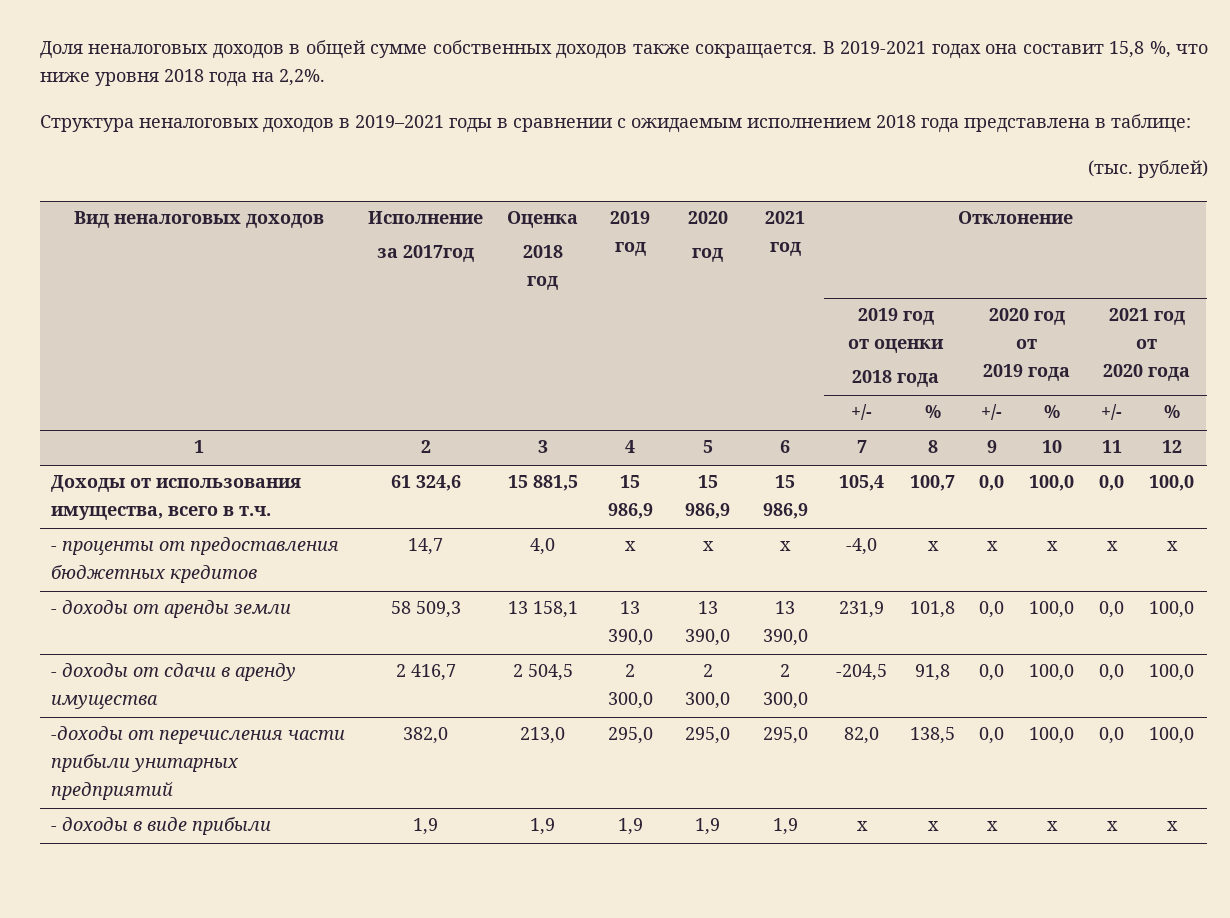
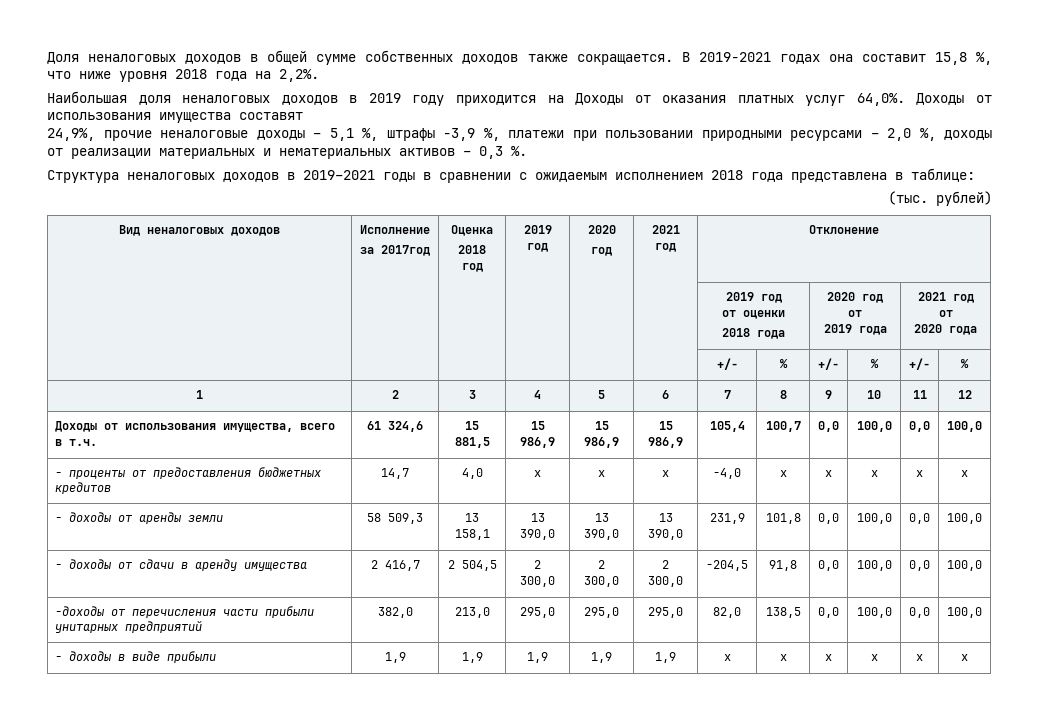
(325, 77) none -> [47,91,992,106] [47,112,303,123] [47,128,992,141] [47,146,527,159] // Наибольшая доля неналоговых доходов в 2019 году приходится на Доходы от оказания платных услуг 64,0%. Доходы от использования имущества составят // 24,9%, прочие неналоговые доходы – 5,1 %, штрафы -3,9 %, платежи при пользовании природными ресурсами – 2,0 %, доходы от реализации материальных и нематериальных активов – 0,3 %.

